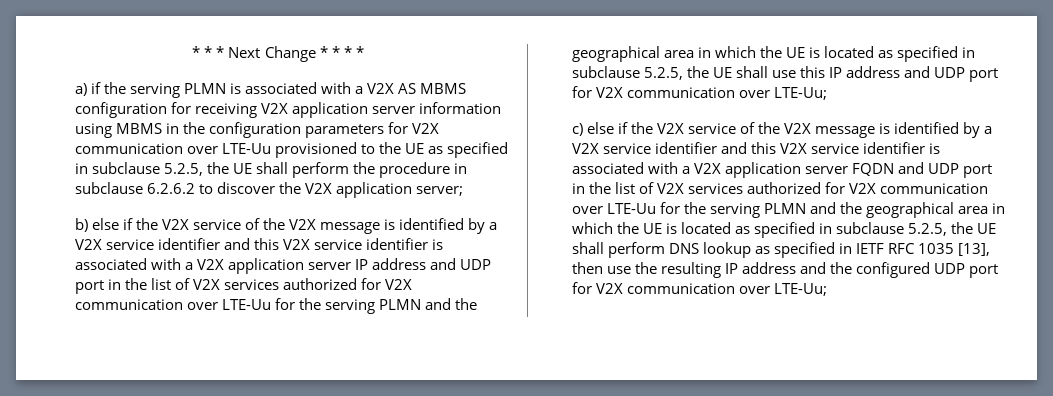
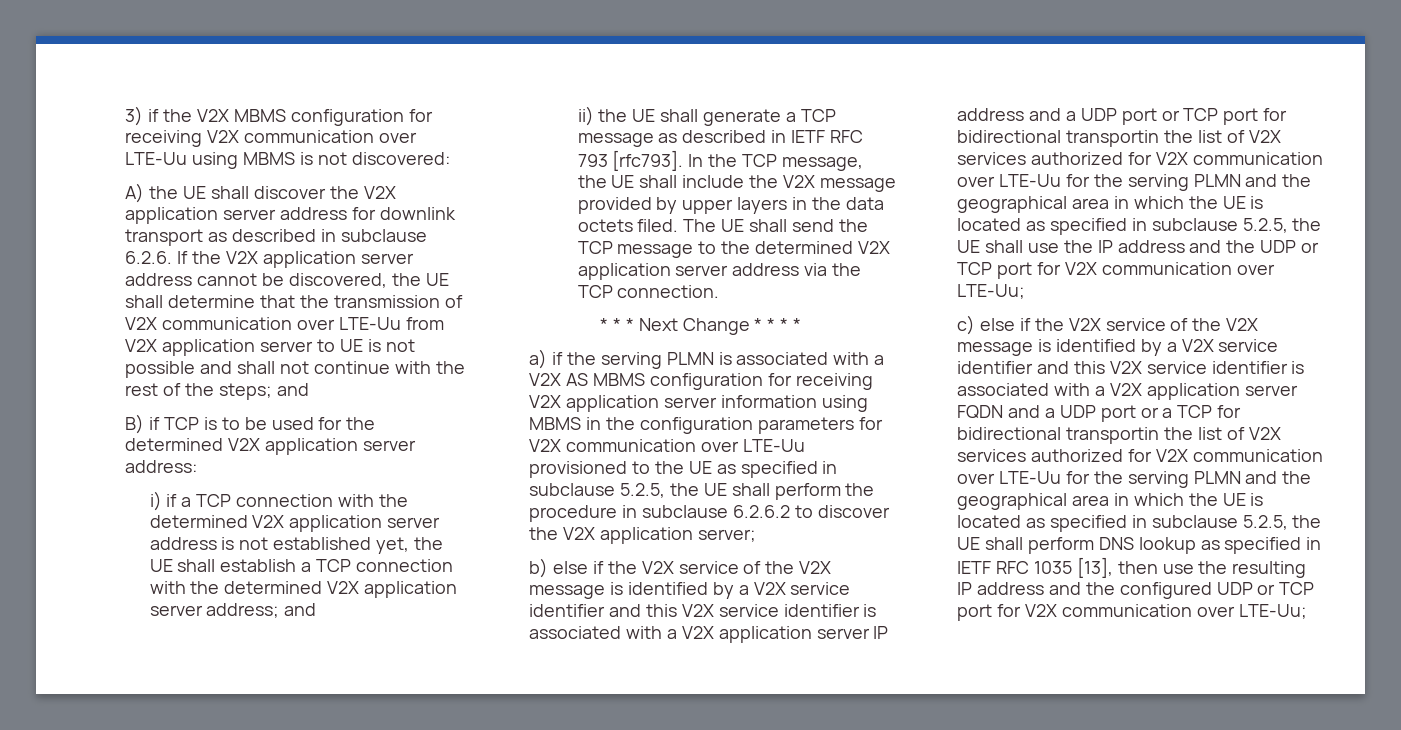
(192, 52) none -> [125,106,433,126] [125,130,417,147] [125,152,450,169] [125,183,396,203] [125,207,456,224] [125,229,427,246] [125,251,414,268] [125,273,449,288] [125,295,463,308] [125,317,444,330] [125,339,415,356] [125,361,465,378] [125,383,309,400] [125,414,376,434] [125,438,416,455] [125,460,198,473] [149,491,408,511] [149,515,441,532] [149,537,443,554] [149,559,453,572] [149,581,458,598] [149,603,317,618] [577,106,836,126] [577,130,863,147] [577,150,863,171] [577,175,896,192] [577,197,884,214] [577,219,868,232] [577,241,890,258] [577,263,862,280] [577,285,720,298] 3) if the V2X MBMS configuration for receiving V2X communication over LTE-Uu using MBMS is not discovered: // A) the UE shall discover the V2X application server address for downlink transport as described in subclause 6.2.6. If the V2X application server address cannot be discovered, the UE shall determine that the transmission of V2X communication over LTE-Uu from V2X application server to UE is not possible and shall not continue with the rest of the steps; and // B) if TCP is to be used for the determined V2X application server address: // i) if a TCP connection with the determined V2X application server address is not established yet, the UE shall establish a TCP connection with the determined V2X application server address; and // ii) the UE shall generate a TCP message as described in IETF RFC 793 [rfc793]. In the TCP message, the UE shall include the V2X message provided by upper layers in the data octets filed. The UE shall send the TCP message to the determined V2X application server address via the TCP connection. //
[460,259,492,270] [74,279,121,294] UDP port in -> [1065,108,1288,125] [957,130,1160,147] a UDP port or TCP port for bidirectional transportin
[799,66,966,78] this IP address and UDP -> [1063,240,1319,253] [957,262,993,275] the IP address and the UDP or TCP
[927,163,993,178] [571,183,585,194] UDP port in -> [1044,405,1242,422] [957,427,1160,444] a UDP port or a TCP for bidirectional transportin
(966, 268) none -> [1257,582,1315,595] or TCP

